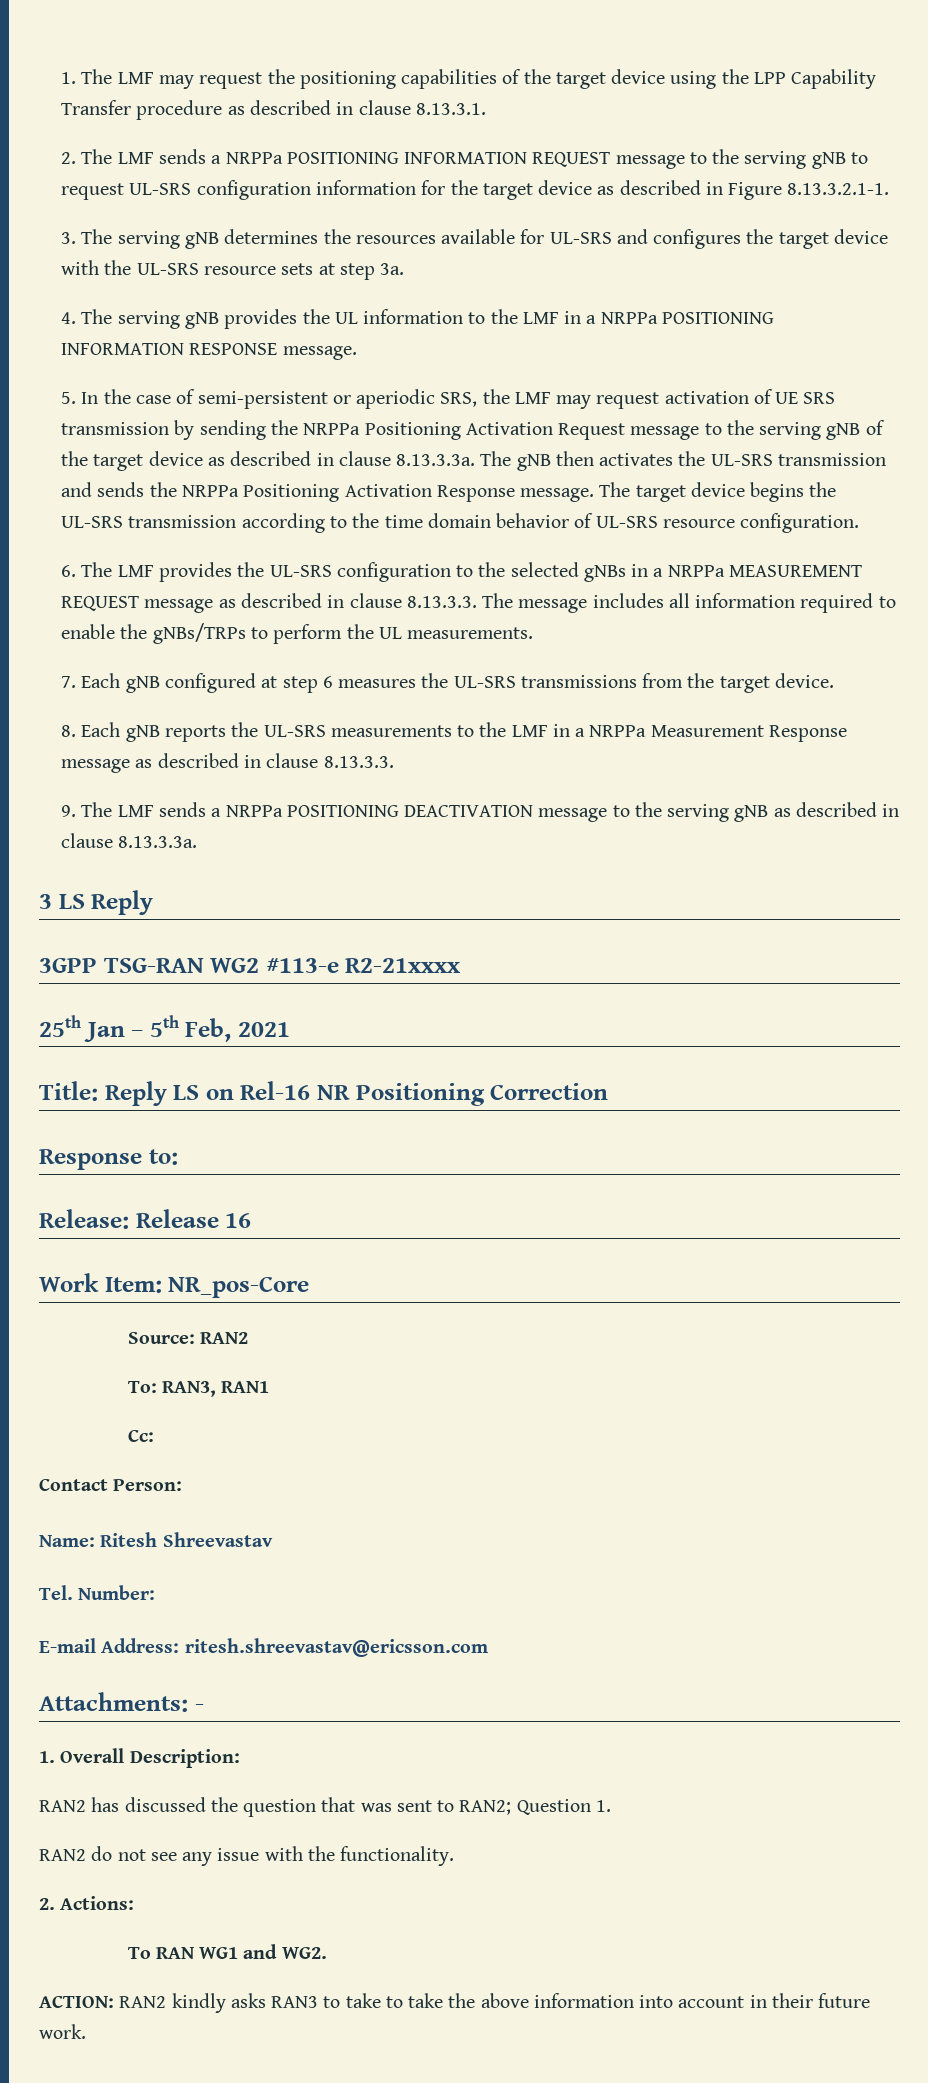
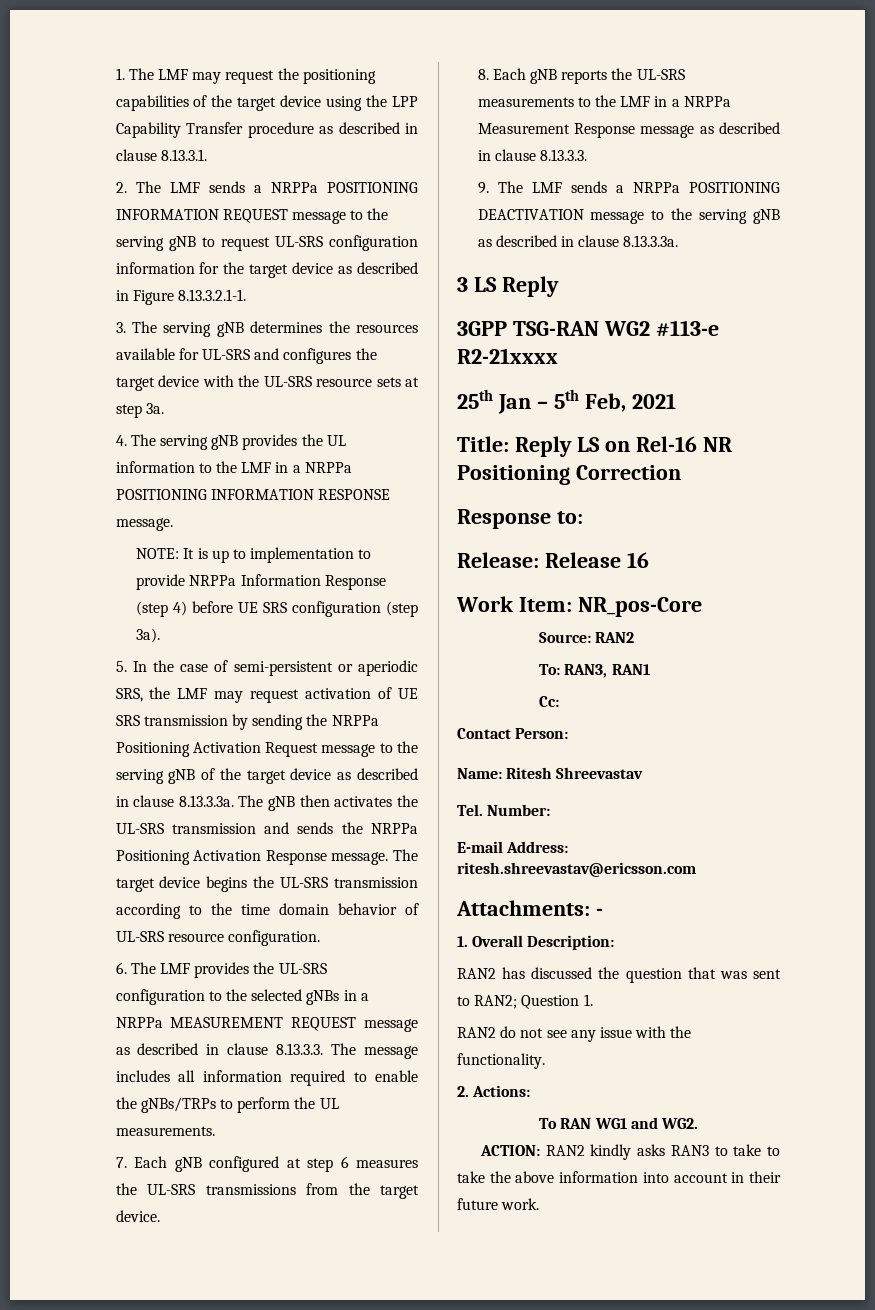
(357, 353) none -> [136,547,372,563] [136,574,386,590] [136,601,418,617] [136,628,161,643] // NOTE: It is up to implementation to provide NRPPa Information Response (step 4) before UE SRS configuration (step 3a).

